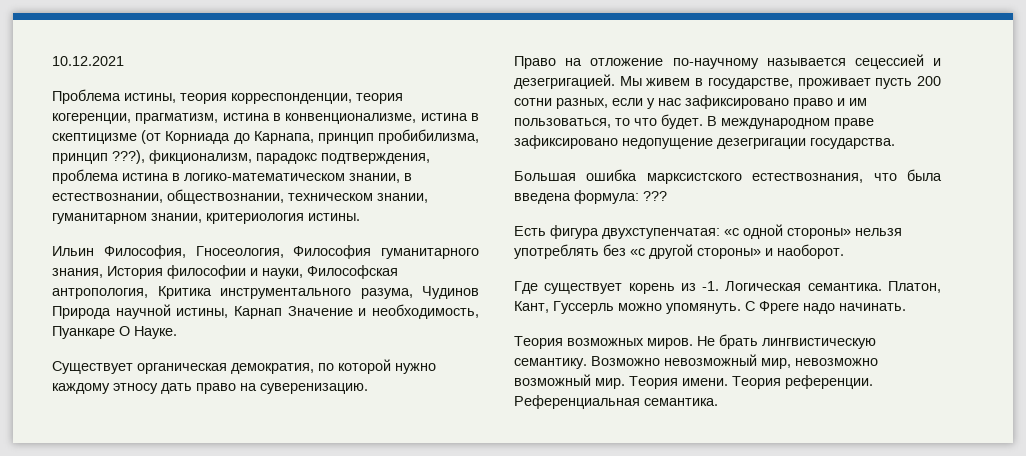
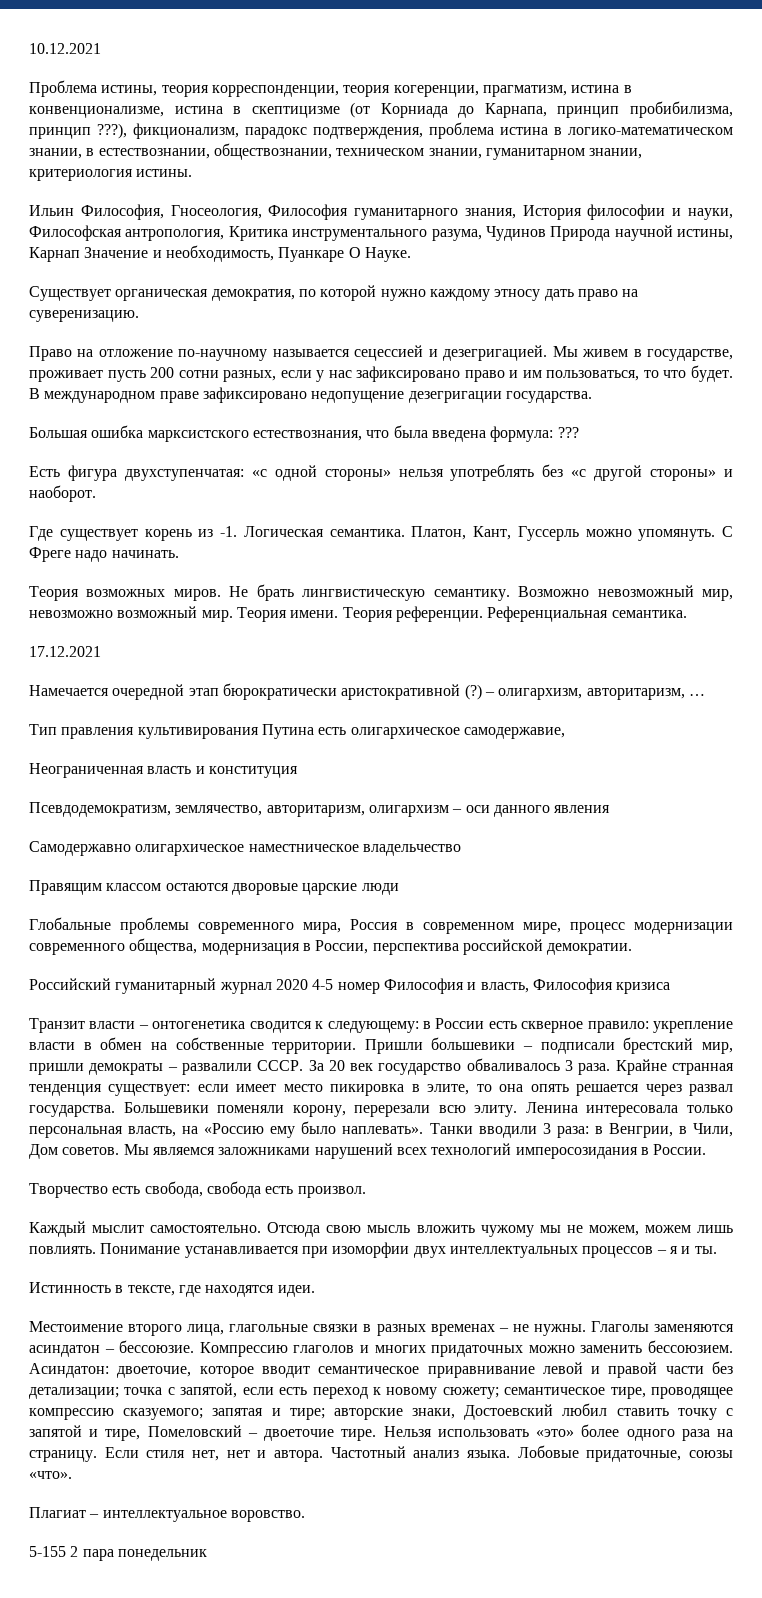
(718, 402) none -> [29,646,101,657] [29,683,705,700] [29,724,565,739] [29,763,298,778] [29,802,611,817] [29,841,461,856] [29,880,399,895] [29,917,733,934] [29,938,633,955] [29,978,671,994] [29,1018,733,1033] [29,1037,733,1054] [29,1058,734,1075] [29,1084,733,1096] [29,1102,733,1117] [29,1121,733,1138] [29,1143,707,1159] [29,1181,366,1198] [29,1221,733,1237] [29,1242,717,1258] [29,1282,315,1297] [29,1321,734,1336] [29,1340,734,1357] [29,1361,733,1378] [29,1383,733,1399] [29,1403,733,1420] [29,1424,734,1441] [29,1445,733,1462] [29,1471,72,1479] [29,1507,305,1522] [29,1546,207,1561] // 17.12.2021 // Намечается очередной этап бюрократически аристокративной (?) – олигархизм, авторитаризм, … // Тип правления культивирования Путина есть олигархическое самодержавие, // Неограниченная власть и конституция // Псевдодемократизм, землячество, авторитаризм, олигархизм – оси данного явления // Самодержавно олигархическое наместническое владельчество // Правящим классом остаются дворовые царские люди // Глобальные проблемы современного мира, Россия в современном мире, процесс модернизации современного общества, модернизация в России, перспектива российской демократии. // Российский гуманитарный журнал 2020 4-5 номер Философия и власть, Философия кризиса // Транзит власти – онтогенетика сводится к следующему: в России есть скверное правило: укрепление власти в обмен на собственные территории. Пришли большевики – подписали брестский мир, пришли демократы – развалили СССР. За 20 век государство обваливалось 3 раза. Крайне странная тенденция существует: если имеет место пикировка в элите, то она опять решается через развал государства. Большевики поменяли корону, перерезали всю элиту. Ленина интересовала только персональная власть, на «Россию ему было наплевать». Танки вводили 3 раза: в Венгрии, в Чили, Дом советов. Мы являемся заложниками нарушений всех технологий имперосозидания в России. // Творчество есть свобода, свобода есть произвол. // Каждый мыслит самостоятельно. Отсюда свою мысль вложить чужому мы не можем, можем лишь повлиять. Понимание устанавливается при изоморфии двух интеллектуальных процессов – я и ты. // Истинность в тексте, где находятся идеи. // Местоимение второго лица, глагольные связки в разных временах – не нужны. Глаголы заменяются асиндатон – бессоюзие. Компрессию глаголов и многих придаточных можно заменить бессоюзием. Асиндатон: двоеточие, которое вводит семантическое приравнивание левой и правой части без детализации; точка с запятой, если есть переход к новому сюжету; семантическое тире, проводящее компрессию сказуемого; запятая и тире; авторские знаки, Достоевский любил ставить точку с запятой и тире, Помеловский – двоеточие тире. Нельзя использовать «это» более одного раза на страницу. Если стиля нет, нет и автора. Частотный анализ языка. Лобовые придаточные, союзы «что». // Плагиат – интеллектуальное воровство. // 5-155 2 пара понедельник

